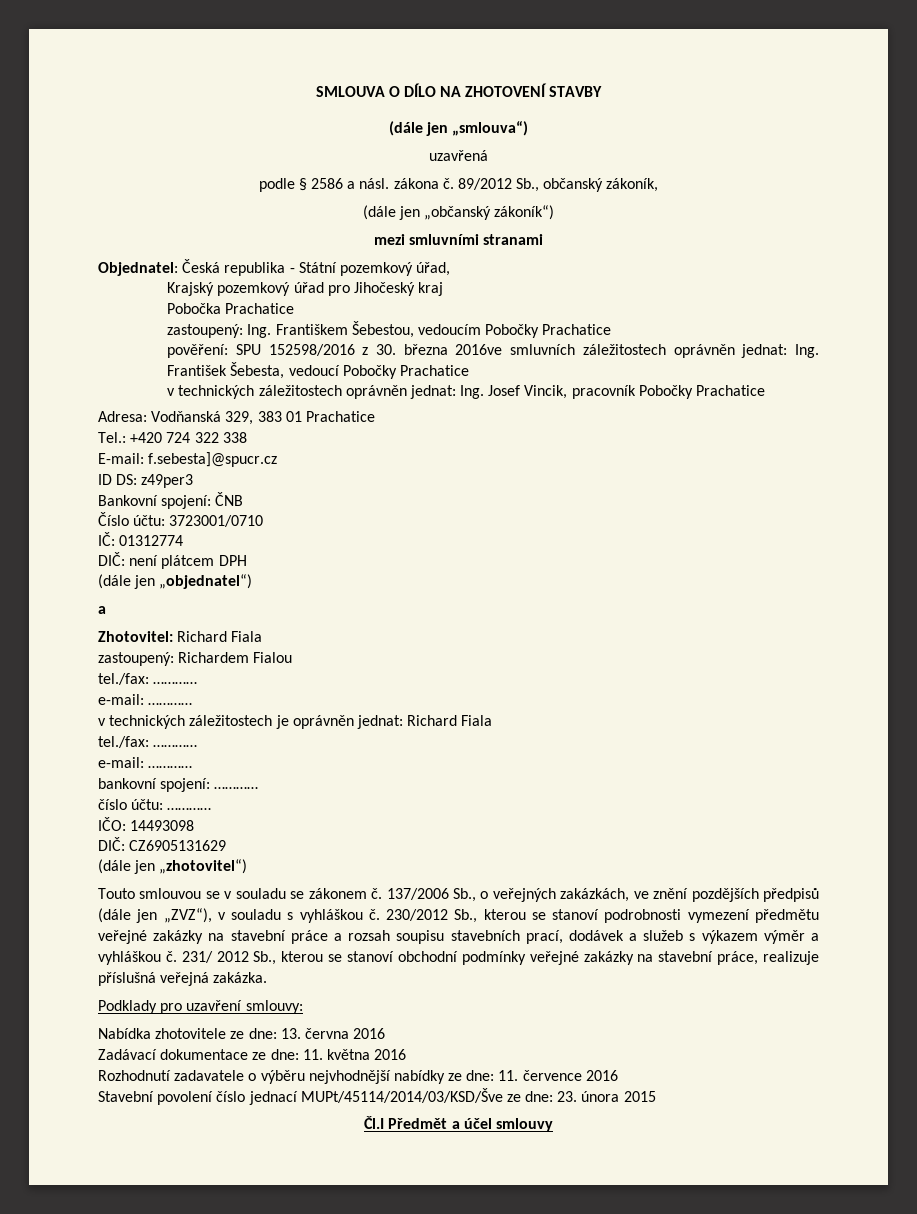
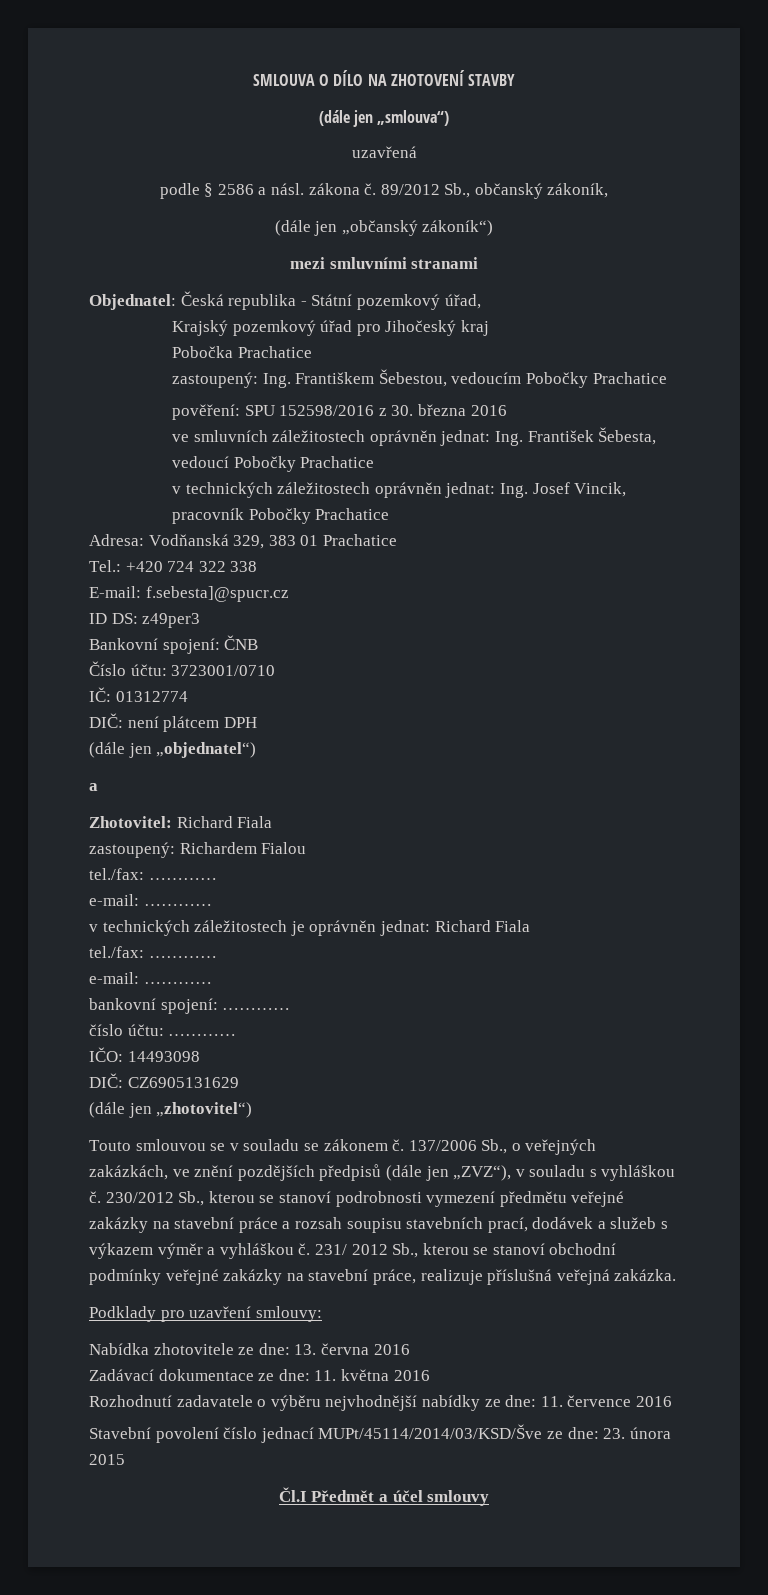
[455,344,503,355] 2016ve -> [470,405,507,416] [172,434,190,442] 2016 // ve

